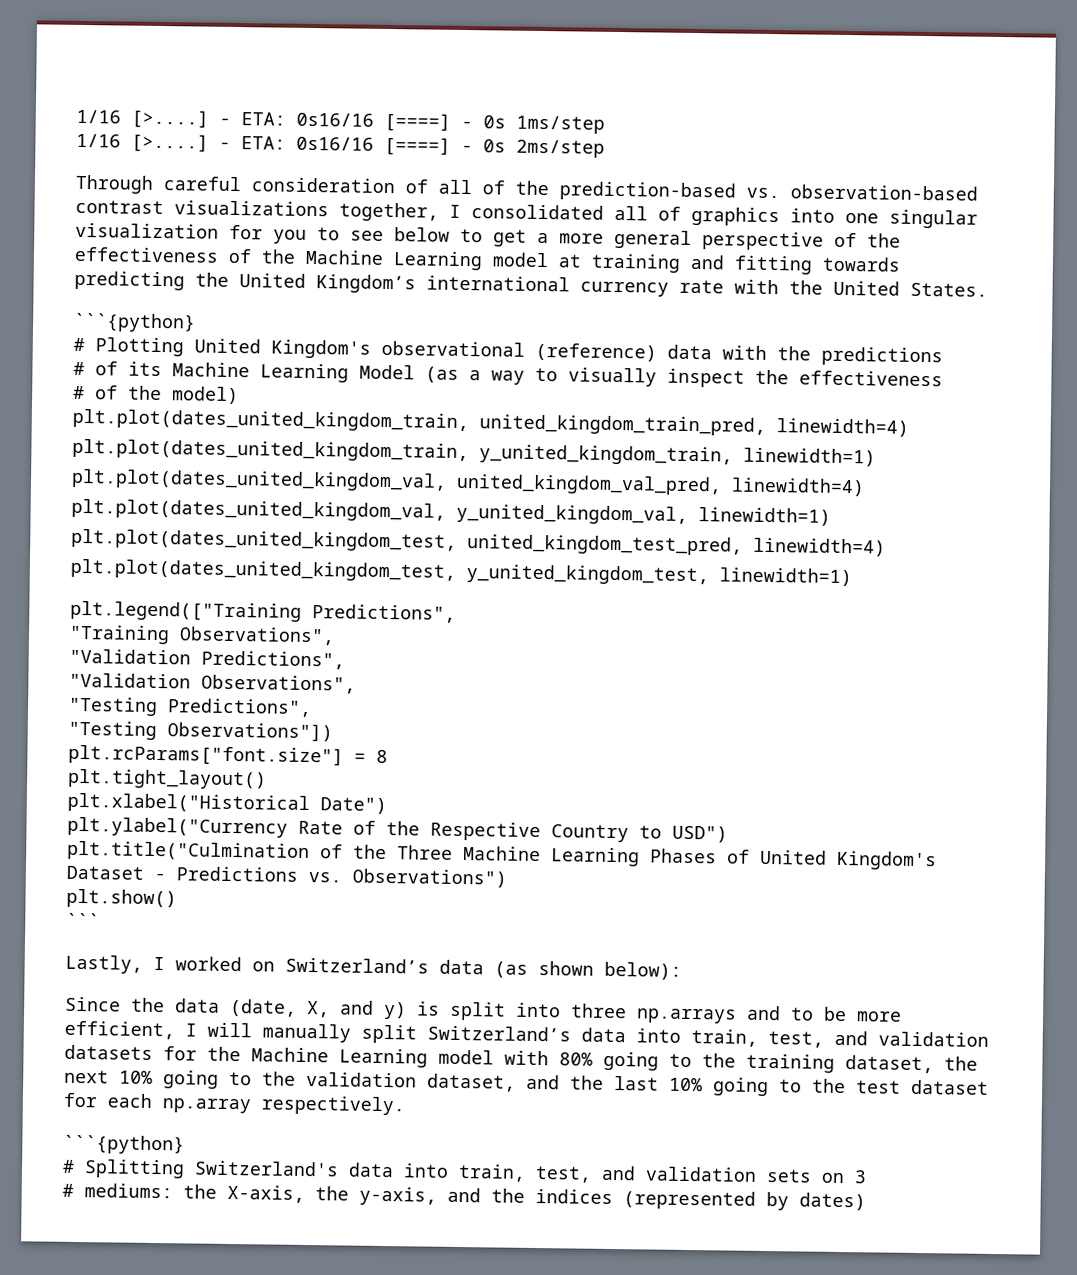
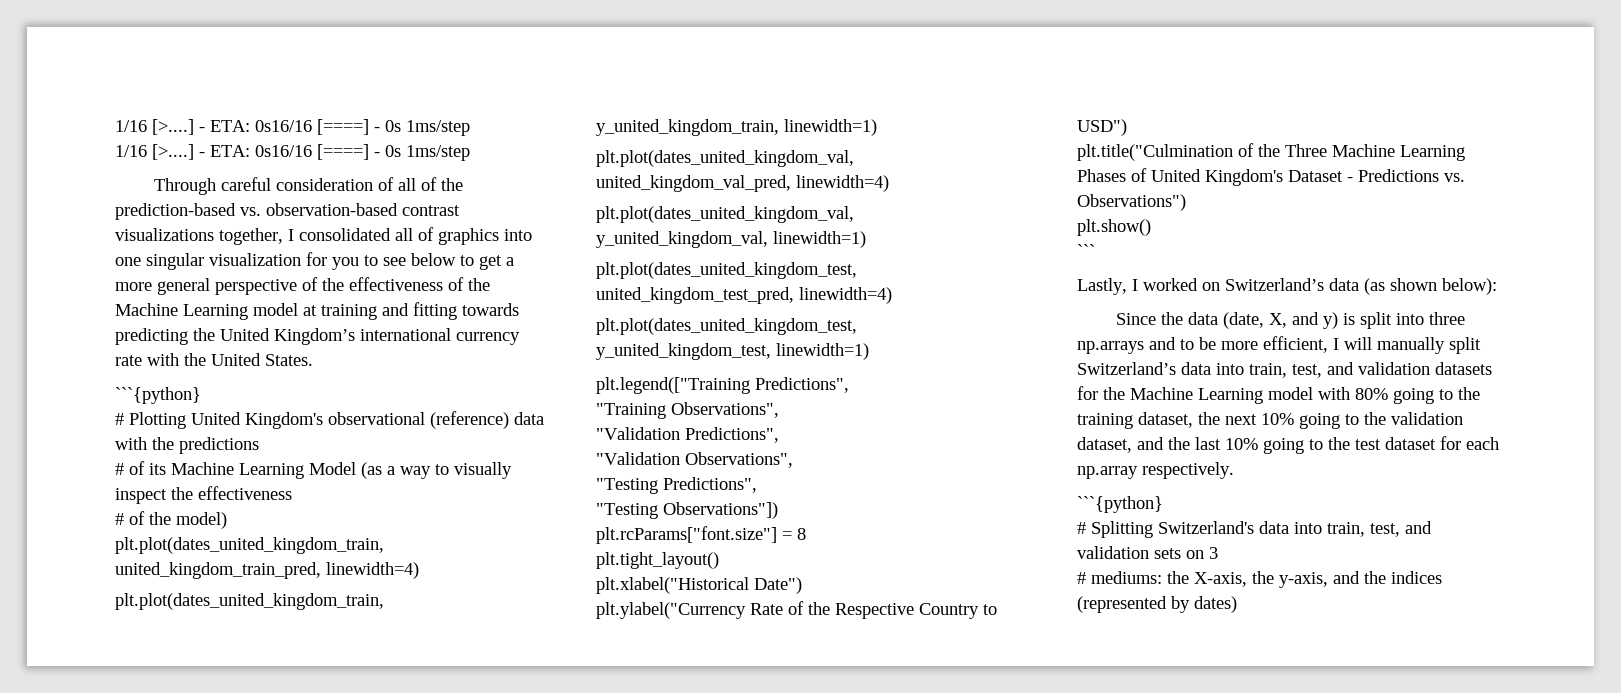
[516,139,605,158] 2ms/step -> [406,145,470,161] 1ms/step

